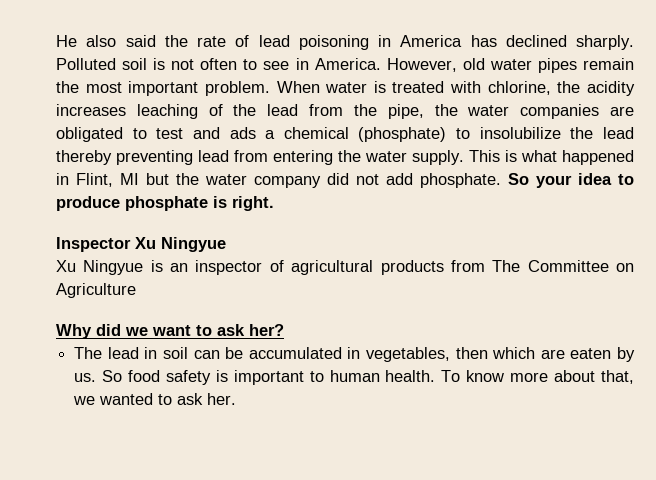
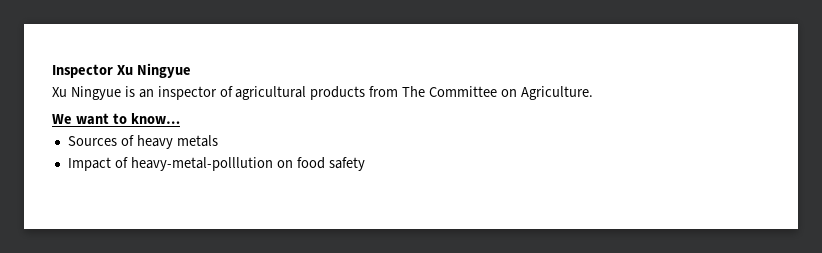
[56,35,634,50] [56,58,634,73] [56,81,635,96] [56,104,634,119] [56,127,634,142] [56,150,634,165] [56,173,634,188] [56,196,274,211] He also said the rate of lead poisoning in America has declined sharply. Polluted soil is not often to see in America. However, old water pipes remain the most important problem. When water is treated with chlorine, the acidity increases leaching of the lead from the pipe, the water companies are obligated to test and ads a chemical (phosphate) to insolubilize the lead thereby preventing lead from entering the water supply. This is what happened in Flint, MI but the water company did not add phosphate. So your idea to produce phosphate is right. // -> (52, 71) none
[56,283,136,298] [56,324,284,339] [74,347,636,362] [74,370,634,385] [73,393,237,405] Agriculture // Why did we want to ask her? // The lead in soil can be accumulated in vegetables, then which are eaten by us. So food safety is important to human health. To know more about that, we wanted to ask her. -> [520,86,593,100] [52,113,180,125] [67,135,218,149] [67,157,365,171] Agriculture. // We want to know… // Sources of heavy metals // Impact of heavy-metal-polllution on food safety

